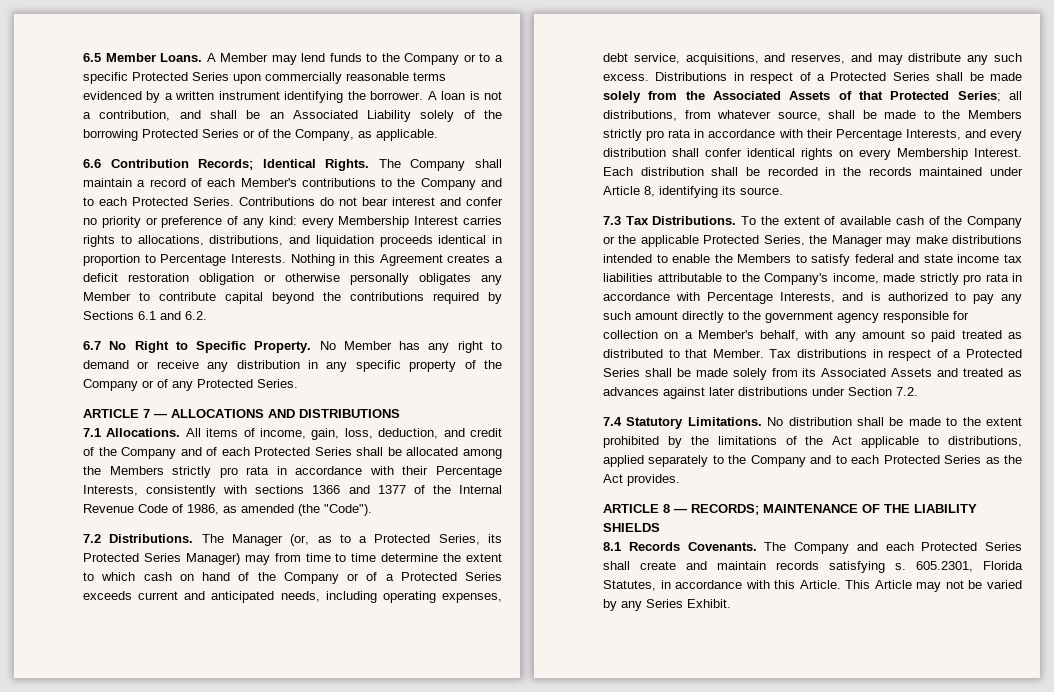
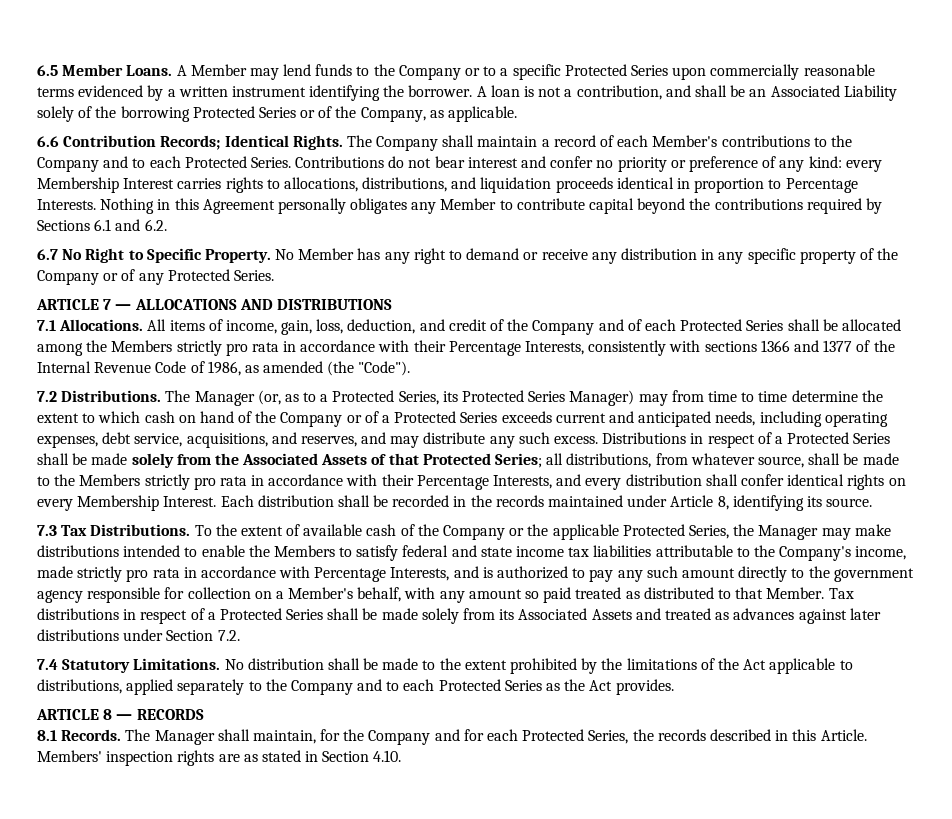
[447,254,504,263] [83,273,340,285] creates a deficit restoration obligation or otherwise -> (275, 206) none
[691,504,977,515] [603,523,660,532] [603,542,1022,554] [603,561,1023,573] [603,580,1022,592] [603,599,731,611] RECORDS; MAINTENANCE OF THE LIABILITY SHIELDS // 8.1 Records Covenants. The Company and each Protected Series shall create and maintain records satisfying s. 605.2301, Florida Statutes, in accordance with this Article. This Article may not be varied by any Series Exhibit. -> [136,709,204,720] [37,729,867,745] [37,750,402,766] RECORDS // 8.1 Records. The Manager shall maintain, for the Company and for each Protected Series, the records described in this Article. Members' inspection rights are as stated in Section 4.10.

